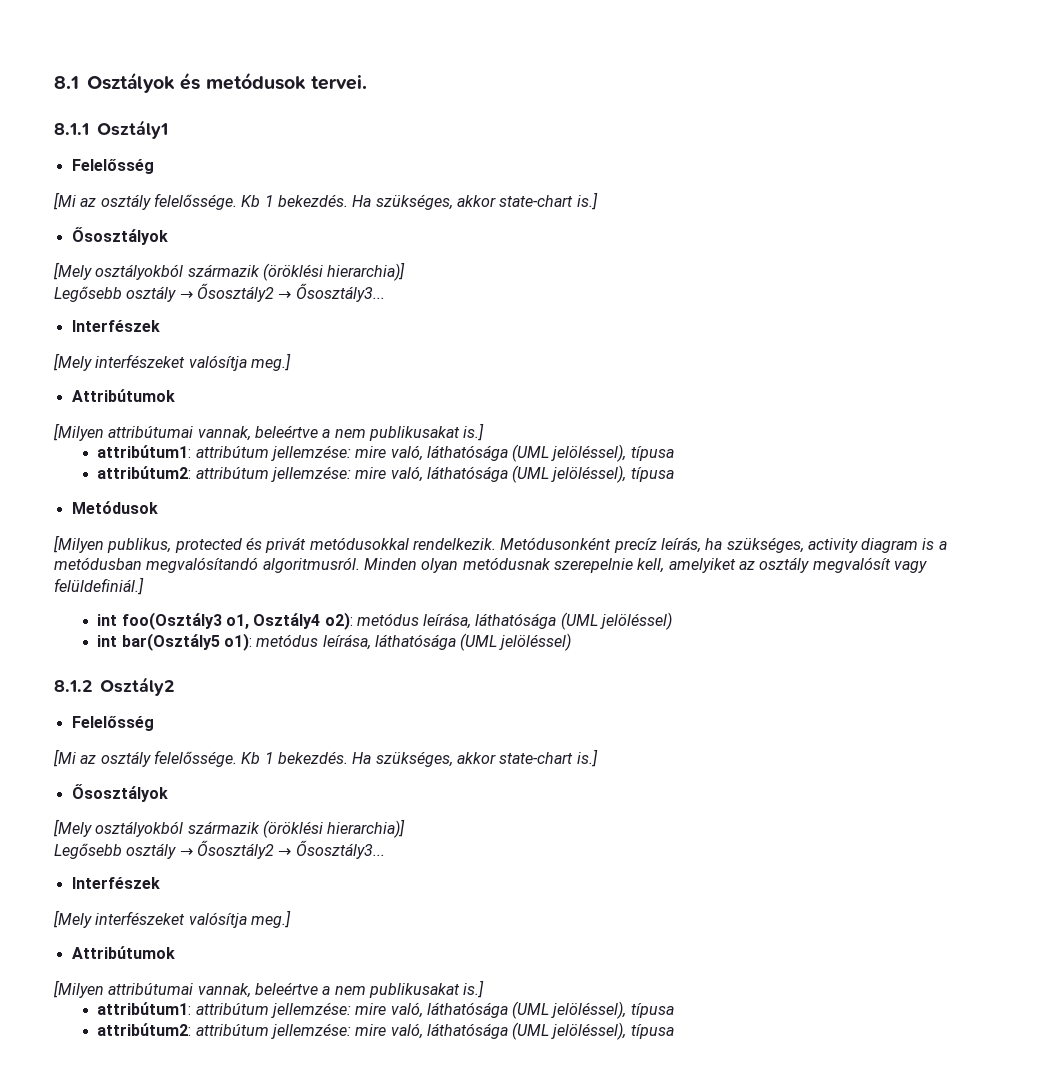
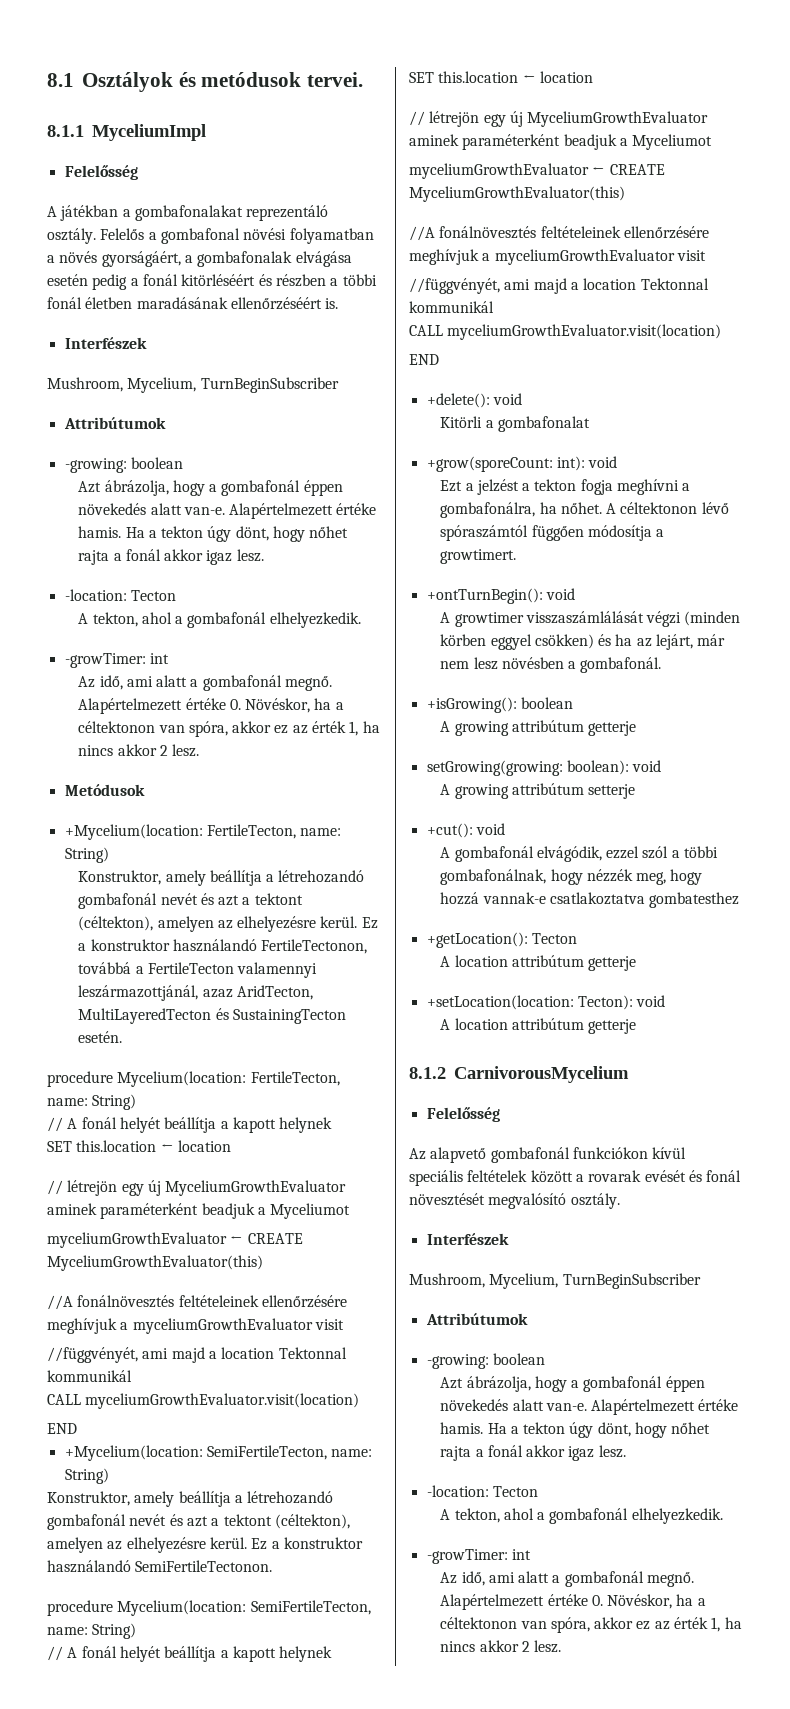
[97,120,168,139] [71,159,154,174] [53,192,598,210] [71,227,168,245] [53,262,406,281] [54,283,385,302] [71,320,160,332] [53,353,291,371] [71,389,175,402] [53,423,485,441] [97,444,674,462] [97,465,674,483] [71,501,158,514] [53,535,947,553] [54,557,927,573] [54,577,144,595] [97,612,673,630] [97,633,572,651] Osztály1 // Felelősség // [Mi az osztály felelőssége. Kb 1 bekezdés. Ha szükséges, akkor state-chart is.] // Ősosztályok // [Mely osztályokból származik (öröklési hierarchia)] // Legősebb osztály → Ősosztály2 → Ősosztály3... // Interfészek // [Mely interfészeket valósítja meg.] // Attribútumok // [Milyen attribútumai vannak, beleértve a nem publikusakat is.] // attribútum1: attribútum jellemzése: mire való, láthatósága (UML jelöléssel), típusa // attribútum2: attribútum jellemzése: mire való, láthatósága (UML jelöléssel), típusa // Metódusok // [Milyen publikus, protected és privát metódusokkal rendelkezik. Metódusonként precíz leírás, ha szükséges, activity diagram is a metódusban megvalósítandó algoritmusról. Minden olyan metódusnak szerepelnie kell, amelyiket az osztály megvalósít vagy felüldefiniál.] // int foo(Osztály3 o1, Osztály4 o2): metódus leírása, láthatósága (UML jelöléssel) // int bar(Osztály5 o1): metódus leírása, láthatósága (UML jelöléssel) -> [92,124,206,141] [64,165,138,180] [47,205,329,221] [47,228,374,244] [47,251,352,267] [47,274,377,290] [47,297,339,310] [64,337,147,349] [47,377,339,393] [63,417,166,429] [64,457,183,473] [78,480,343,496] [78,503,377,519] [78,526,349,542] [78,549,264,565] [64,589,176,601] [78,612,361,628] [64,653,169,668] [78,675,333,691] [78,698,344,714] [78,721,380,737] [78,744,200,757] [64,784,145,796] [64,824,342,840] [64,847,109,863] [78,870,365,886] [78,893,303,909] [78,916,378,932] [78,939,368,954] [78,962,318,978] [78,985,313,1001] [78,1008,346,1024] [78,1031,123,1043] [47,1071,340,1087] [47,1094,137,1110] [47,1117,333,1133] [47,1140,231,1152] [47,1180,347,1196] [47,1203,351,1219] [47,1232,303,1248] [47,1255,263,1271] [47,1295,347,1310] [47,1318,344,1334] [47,1347,347,1363] [47,1370,132,1382] [47,1393,360,1409] [47,1423,77,1434] [64,1445,373,1461] [64,1468,109,1484] [47,1491,334,1507] [47,1514,350,1530] [47,1537,363,1553] [47,1560,273,1573] [47,1600,371,1616] [47,1623,137,1639] [47,1646,333,1662] [409,71,593,83] [409,111,709,127] [409,134,713,150] [409,163,665,179] [409,186,625,202] [409,226,709,241] [409,249,706,265] [409,278,709,294] [409,301,494,313] [409,324,722,340] [409,354,439,365] [426,393,522,408] [440,416,590,432] [426,456,618,472] [440,479,691,495] [440,502,729,518] [440,525,665,541] [440,549,517,564] [426,588,575,604] [440,611,741,627] [440,634,726,650] [440,657,662,673] [426,697,573,713] [440,720,637,736] [426,760,662,776] [440,783,636,799] [426,823,505,838] [440,846,719,862] [440,869,703,885] [440,892,740,908] [426,932,577,948] [440,955,637,971] [426,995,666,1010] [440,1018,637,1034] MyceliumImpl // Felelősség // A játékban a gombafonalakat reprezentáló osztály. Felelős a gombafonal növési folyamatban a növés gyorságáért, a gombafonalak elvágása esetén pedig a fonál kitörléséért és részben a többi fonál életben maradásának ellenőrzéséért is. // Interfészek // Mushroom, Mycelium, TurnBeginSubscriber // Attribútumok // -growing: boolean // Azt ábrázolja, hogy a gombafonál éppen növekedés alatt van-e. Alapértelmezett értéke hamis. Ha a tekton úgy dönt, hogy nőhet rajta a fonál akkor igaz lesz. // -location: Tecton // A tekton, ahol a gombafonál elhelyezkedik. // -growTimer: int // Az idő, ami alatt a gombafonál megnő. Alapértelmezett értéke 0. Növéskor, ha a céltektonon van spóra, akkor ez az érték 1, ha nincs akkor 2 lesz. // Metódusok // +Mycelium(location: FertileTecton, name: String) // Konstruktor, amely beállítja a létrehozandó gombafonál nevét és azt a tektont (céltekton), amelyen az elhelyezésre kerül. Ez a konstruktor használandó FertileTectonon, továbbá a FertileTecton valamennyi leszármazottjánál, azaz AridTecton, MultiLayeredTecton és SustainingTecton esetén. // procedure Mycelium(location: FertileTecton, name: String) // // A fonál helyét beállítja a kapott helynek // SET this.location ← location // // létrejön egy új MyceliumGrowthEvaluator aminek paraméterként beadjuk a Myceliumot // myceliumGrowthEvaluator ← CREATE MyceliumGrowthEvaluator(this) // //A fonálnövesztés feltételeinek ellenőrzésére meghívjuk a myceliumGrowthEvaluator visit // //függvényét, ami majd a location Tektonnal kommunikál // CALL myceliumGrowthEvaluator.visit(location) // END // +Mycelium(location: SemiFertileTecton, name: String) // Konstruktor, amely beállítja a létrehozandó gombafonál nevét és azt a tektont (céltekton), amelyen az elhelyezésre kerül. Ez a konstruktor használandó SemiFertileTectonon. // procedure Mycelium(location: SemiFertileTecton, name: String) // // A fonál helyét beállítja a kapott helynek // SET this.location ← location // // létrejön egy új MyceliumGrowthEvaluator aminek paraméterként beadjuk a Myceliumot // myceliumGrowthEvaluator ← CREATE MyceliumGrowthEvaluator(this) // //A fonálnövesztés feltételeinek ellenőrzésére meghívjuk a myceliumGrowthEvaluator visit // //függvényét, ami majd a location Tektonnal kommunikál // CALL myceliumGrowthEvaluator.visit(location) // END // +delete(): void // Kitörli a gombafonalat // +grow(sporeCount: int): void // Ezt a jelzést a tekton fogja meghívni a gombafonálra, ha nőhet. A céltektonon lévő spóraszámtól függően módosítja a growtimert. // +ontTurnBegin(): void // A growtimer visszaszámlálását végzi (minden körben eggyel csökken) és ha az lejárt, már nem lesz növésben a gombafonál. // +isGrowing(): boolean // A growing attribútum getterje // setGrowing(growing: boolean): void // A growing attribútum setterje // +cut(): void // A gombafonál elvágódik, ezzel szól a többi gombafonálnak, hogy nézzék meg, hogy hozzá vannak-e csatlakoztatva gombatesthez // +getLocation(): Tecton // A location attribútum getterje // +setLocation(location: Tecton): void // A location attribútum getterje
[100,677,174,696] [71,716,154,731] [53,749,598,767] [71,784,168,802] [53,819,406,838] [54,840,385,859] [71,877,160,889] [53,910,291,928] [71,946,175,959] [53,980,485,998] [97,1001,674,1019] [97,1022,674,1040] Osztály2 // Felelősség // [Mi az osztály felelőssége. Kb 1 bekezdés. Ha szükséges, akkor state-chart is.] // Ősosztályok // [Mely osztályokból származik (öröklési hierarchia)] // Legősebb osztály → Ősosztály2 → Ősosztály3... // Interfészek // [Mely interfészeket valósítja meg.] // Attribútumok // [Milyen attribútumai vannak, beleértve a nem publikusakat is.] // attribútum1: attribútum jellemzése: mire való, láthatósága (UML jelöléssel), típusa // attribútum2: attribútum jellemzése: mire való, láthatósága (UML jelöléssel), típusa -> [454,1066,629,1083] [426,1107,500,1122] [409,1147,687,1163] [409,1170,742,1186] [409,1193,620,1209] [426,1233,509,1245] [409,1273,701,1289] [425,1313,528,1325] [426,1353,545,1369] [440,1376,705,1392] [440,1399,739,1415] [440,1422,711,1438] [440,1445,626,1461] [426,1485,538,1497] [440,1508,723,1524] [426,1549,531,1564] [440,1571,695,1587] [440,1594,706,1610] [440,1617,742,1633] [440,1640,562,1653] CarnivorousMycelium // Felelősség // Az alapvető gombafonál funkciókon kívül speciális feltételek között a rovarak evését és fonál növesztését megvalósító osztály. // Interfészek // Mushroom, Mycelium, TurnBeginSubscriber // Attribútumok // -growing: boolean // Azt ábrázolja, hogy a gombafonál éppen növekedés alatt van-e. Alapértelmezett értéke hamis. Ha a tekton úgy dönt, hogy nőhet rajta a fonál akkor igaz lesz. // -location: Tecton // A tekton, ahol a gombafonál elhelyezkedik. // -growTimer: int // Az idő, ami alatt a gombafonál megnő. Alapértelmezett értéke 0. Növéskor, ha a céltektonon van spóra, akkor ez az érték 1, ha nincs akkor 2 lesz.

